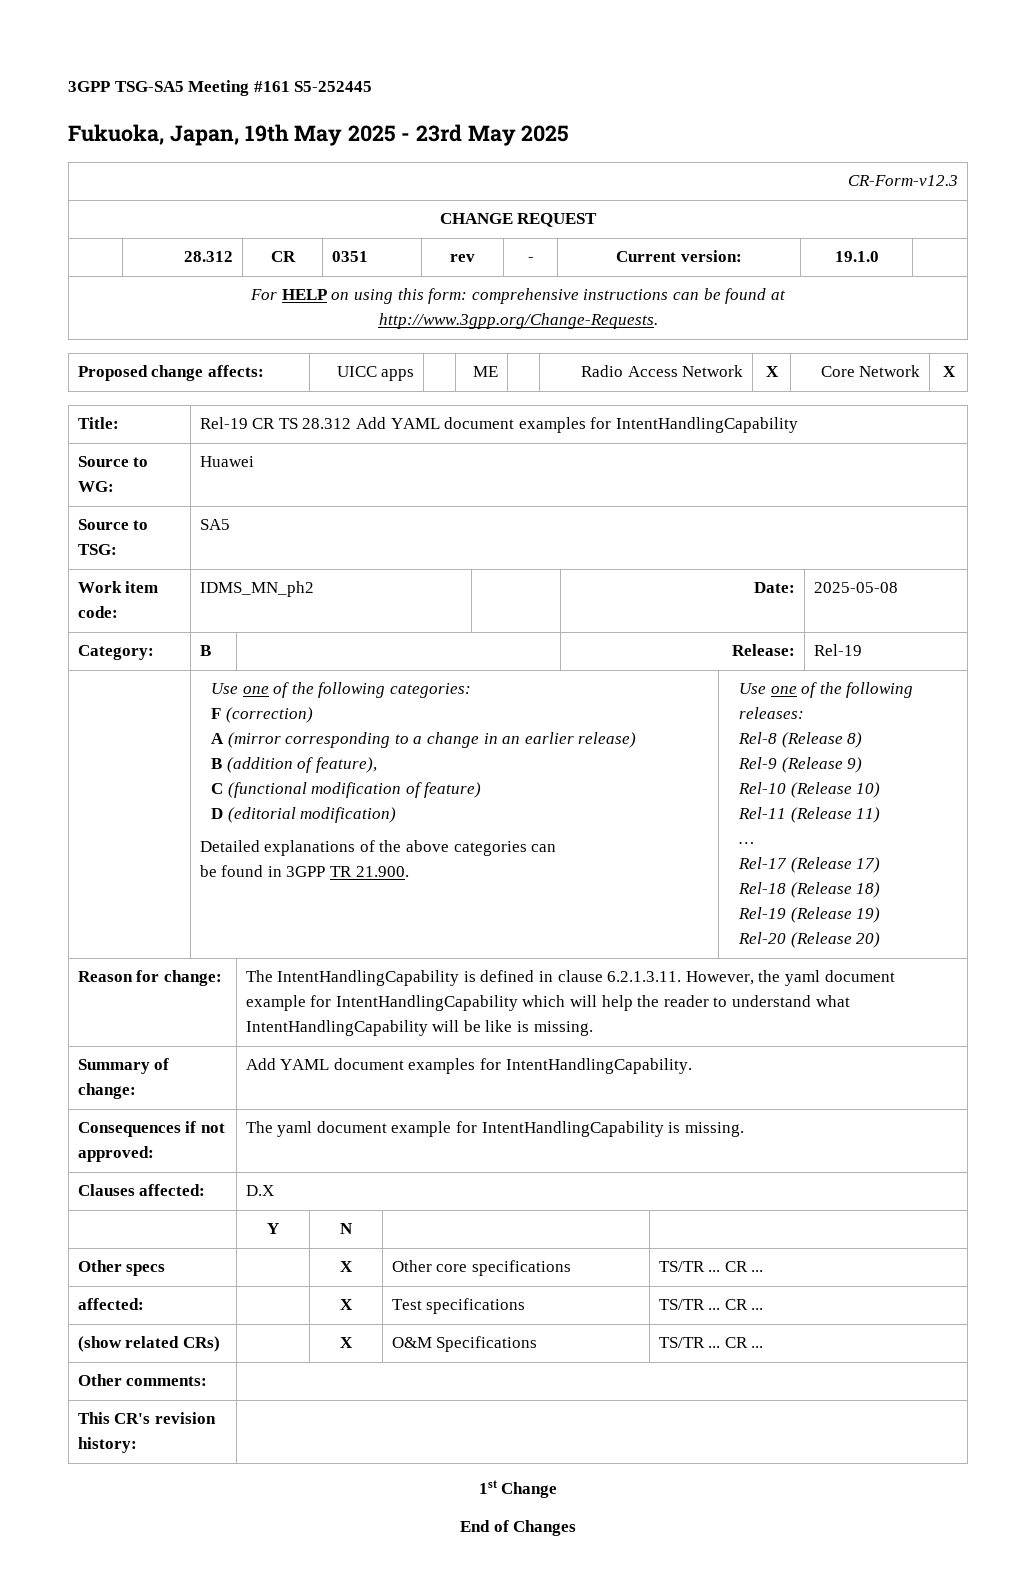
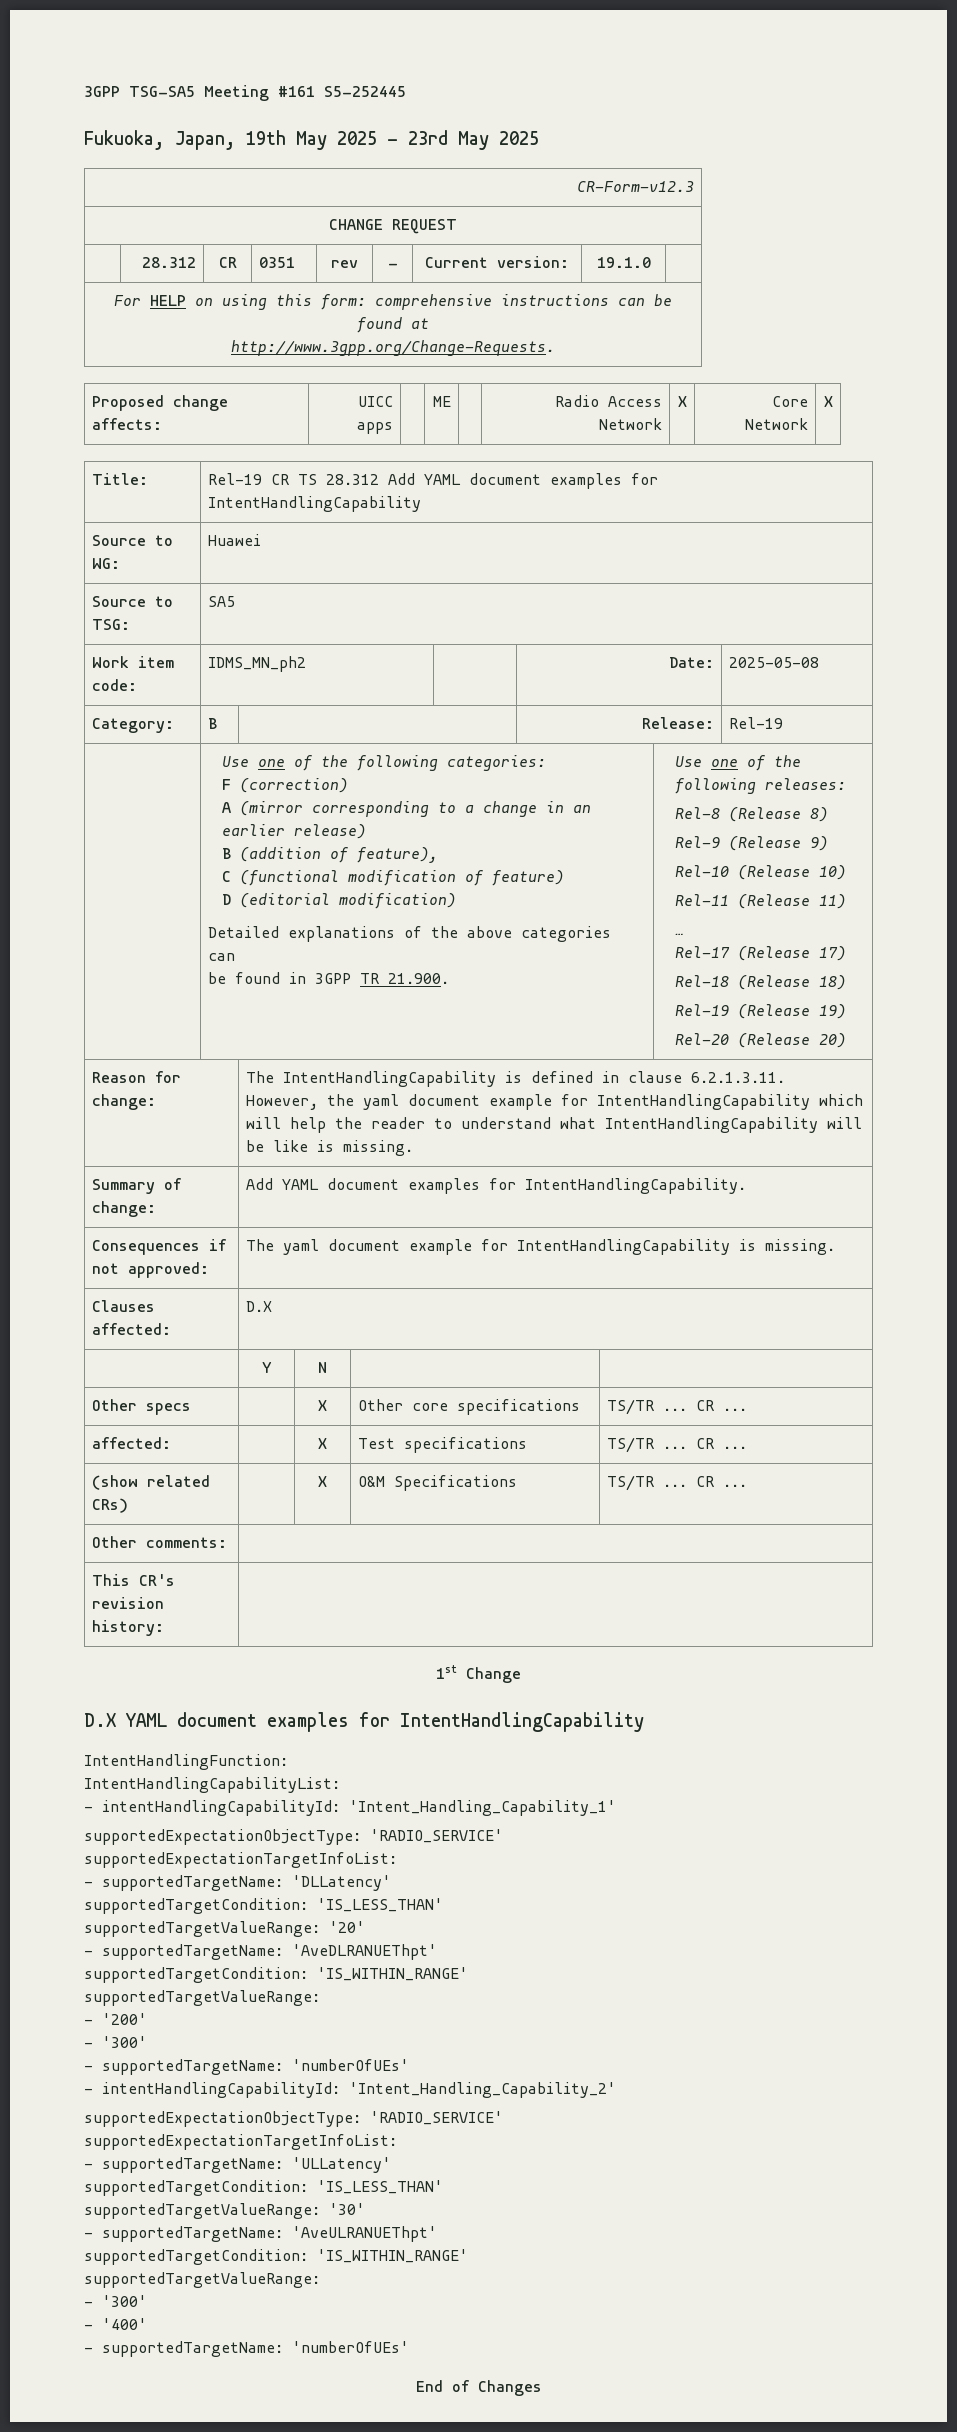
(558, 1490) none -> [84,1712,644,1732] [84,1754,288,1770] [84,1777,340,1793] [84,1800,616,1816] [84,1829,503,1845] [84,1852,397,1868] [84,1875,391,1891] [84,1898,443,1914] [84,1921,365,1937] [84,1944,437,1960] [84,1967,468,1983] [84,1990,320,2006] [84,2013,147,2025] [84,2036,147,2048] [84,2059,409,2075] [84,2082,616,2098] [84,2111,503,2127] [84,2134,397,2150] [84,2157,391,2173] [84,2180,443,2196] [84,2203,365,2219] [84,2226,437,2242] [84,2249,468,2265] [84,2272,320,2288] [84,2295,147,2307] [84,2318,147,2330] [84,2341,409,2357] // D.X YAML document examples for IntentHandlingCapability // IntentHandlingFunction: // IntentHandlingCapabilityList: // - intentHandlingCapabilityId: 'Intent_Handling_Capability_1' // supportedExpectationObjectType: 'RADIO_SERVICE' // supportedExpectationTargetInfoList: // - supportedTargetName: 'DLLatency' // supportedTargetCondition: 'IS_LESS_THAN' // supportedTargetValueRange: '20' // - supportedTargetName: 'AveDLRANUEThpt' // supportedTargetCondition: 'IS_WITHIN_RANGE' // supportedTargetValueRange: // - '200' // - '300' // - supportedTargetName: 'numberOfUEs' // - intentHandlingCapabilityId: 'Intent_Handling_Capability_2' // supportedExpectationObjectType: 'RADIO_SERVICE' // supportedExpectationTargetInfoList: // - supportedTargetName: 'ULLatency' // supportedTargetCondition: 'IS_LESS_THAN' // supportedTargetValueRange: '30' // - supportedTargetName: 'AveULRANUEThpt' // supportedTargetCondition: 'IS_WITHIN_RANGE' // supportedTargetValueRange: // - '300' // - '400' // - supportedTargetName: 'numberOfUEs'

